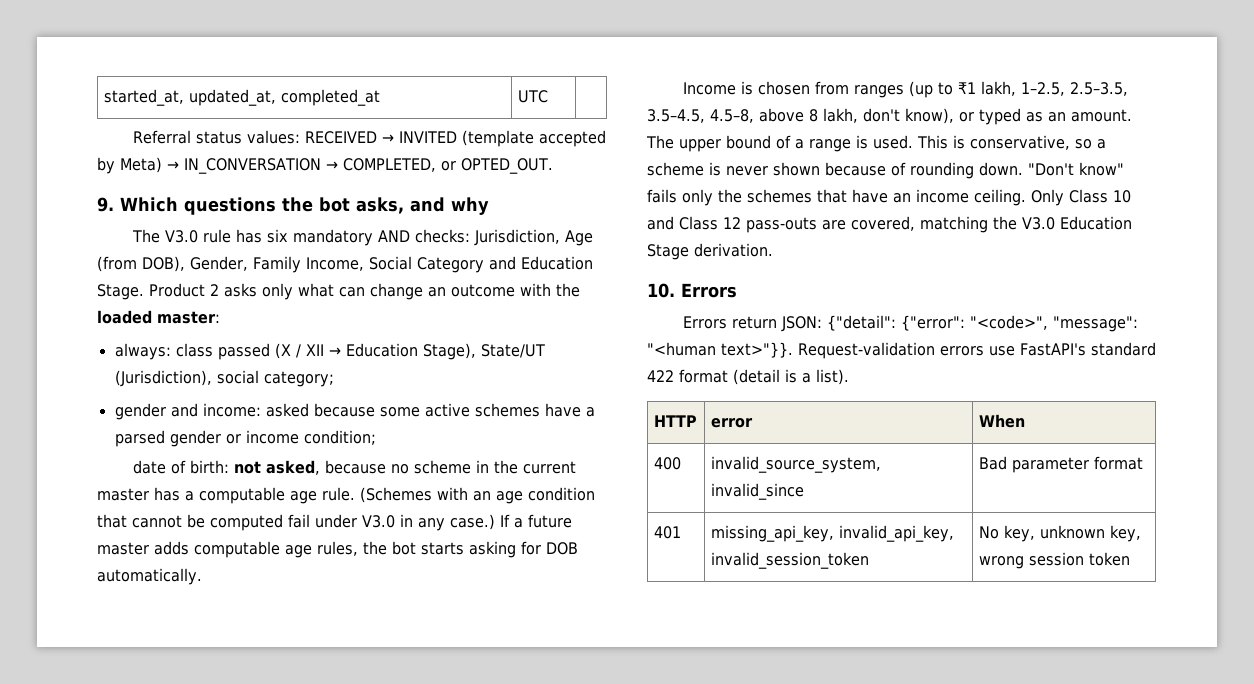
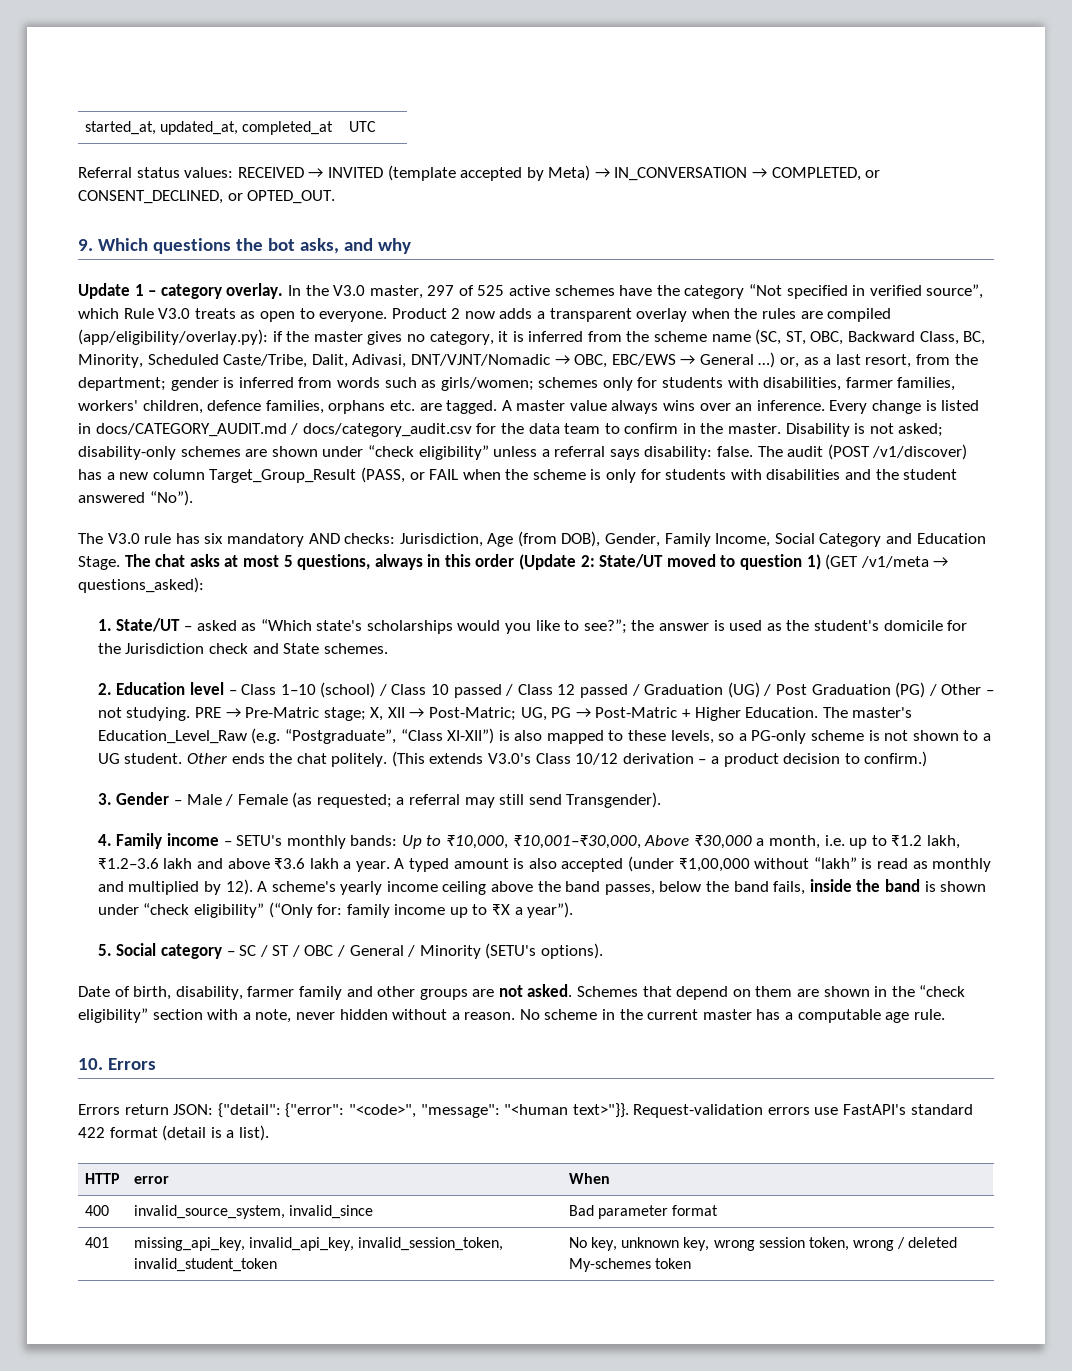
(456, 166) none -> [78,190,243,204] CONSENT_DECLINED, or
(489, 206) none -> [78,283,984,299] [78,308,892,322] [78,329,986,345] [78,352,978,368] [78,377,956,391] [78,400,980,414] [78,423,944,437] [78,444,968,460] [78,467,958,483] [78,490,193,506] // Update 1 – category overlay. In the V3.0 master, 297 of 525 active schemes have the category “Not specified in verified source”, which Rule V3.0 treats as open to everyone. Product 2 now adds a transparent overlay when the rules are compiled (app/eligibility/overlay.py): if the master gives no category, it is inferred from the scheme name (SC, ST, OBC, Backward Class, BC, Minority, Scheduled Caste/Tribe, Dalit, Adivasi, DNT/VJNT/Nomadic → OBC, EBC/EWS → General …) or, as a last resort, from the department; gender is inferred from words such as girls/women; schemes only for students with disabilities, farmer families, workers' children, defence families, orphans etc. are tagged. A master value always wins over an inference. Every change is listed in docs/CATEGORY_AUDIT.md / docs/category_audit.csv for the data team to confirm in the master. Disability is not asked; disability-only schemes are shown under “check eligibility” unless a referral says disability: false. The audit (POST /v1/discover) has a new column Target_Group_Result (PASS, or FAIL when the scheme is only for students with disabilities and the student answered “No”).
[149,283,580,300] [97,310,220,324] [114,343,545,360] [114,370,334,387] [114,403,595,420] [114,430,376,447] [132,460,409,475] Product 2 asks only what can change an outcome with the loaded master: // always: class passed (X / XII → Education Stage), State/UT (Jurisdiction), social category; // gender and income: asked because some active schemes have a parsed gender or income condition; // date of birth: not asked, because no -> [124,554,949,570] [78,577,204,593] [97,618,968,634] [97,643,388,654] [97,682,994,698] [97,707,913,721] [97,728,991,744] [97,751,928,767] [97,792,662,808] [97,833,960,849] [97,856,992,872] [97,879,987,895] [97,902,574,918] [97,943,604,959] [78,984,966,1000] [78,1008,540,1023] The chat asks at most 5 questions, always in this order (Update 2: State/UT moved to question 1) (GET /v1/meta → questions_asked): // 1. State/UT – asked as “Which state's scholarships would you like to see?”; the answer is used as the student's domicile for the Jurisdiction check and State schemes. // 2. Education level – Class 1–10 (school) / Class 10 passed / Class 12 passed / Graduation (UG) / Post Graduation (PG) / Other – not studying. PRE → Pre-Matric stage; X, XII → Post-Matric; UG, PG → Post-Matric + Higher Education. The master's Education_Level_Raw (e.g. “Postgraduate”, “Class XI-XII”) is also mapped to these levels, so a PG-only scheme is not shown to a UG student. Other ends the chat politely. (This extends V3.0's Class 10/12 derivation – a product decision to confirm.) // 3. Gender – Male / Female (as requested; a referral may still send Transgender). // 4. Family income – SETU's monthly bands: Up to ₹10,000, ₹10,001–₹30,000, Above ₹30,000 a month, i.e. up to ₹1.2 lakh, ₹1.2–3.6 lakh and above ₹3.6 lakh a year. A typed amount is also accepted (under ₹1,00,000 without “lakh” is read as monthly and multiplied by 12). A scheme's yearly income ceiling above the band passes, below the band fails, inside the band is shown under “check eligibility” (“Only for: family income up to ₹X a year”). // 5. Social category – SC / ST / OBC / General / Minority (SETU's options). // Date of birth, disability, farmer family and other groups are not asked. Schemes that depend on them are shown in the “check eligibility” section with a note, never hidden without a reason. No
[360,487,595,504] [97,514,572,531] [97,541,578,558] [97,568,202,585] [682,81,1128,98] [647,108,1132,125] [646,135,1106,152] [647,162,1124,179] [647,189,1131,206] [647,216,1132,233] [647,243,773,260] (Schemes with an age condition that cannot be computed fail under V3.0 in any case.) If a future master adds computable age rules, the bot starts asking for DOB automatically. // Income is chosen from ranges (up to ₹1 lakh, 1–2.5, 2.5–3.5, 3.5–4.5, 4.5–8, above 8 lakh, don't know), or typed as an amount. The upper bound of a range is used. This is conservative, so a scheme is never shown because of rounding down. "Don't know" fails only the schemes that have an income ceiling. Only Class 10 and Class 12 pass-outs are covered, matching the V3.0 Education Stage derivation. -> (945, 1014) none
[710,552,869,569] invalid_session_token -> [358,1237,504,1251] [133,1258,277,1272] invalid_session_token, invalid_student_token
(1084, 559) none -> [808,1237,958,1251] [568,1258,651,1272] token, wrong / deleted My-schemes

